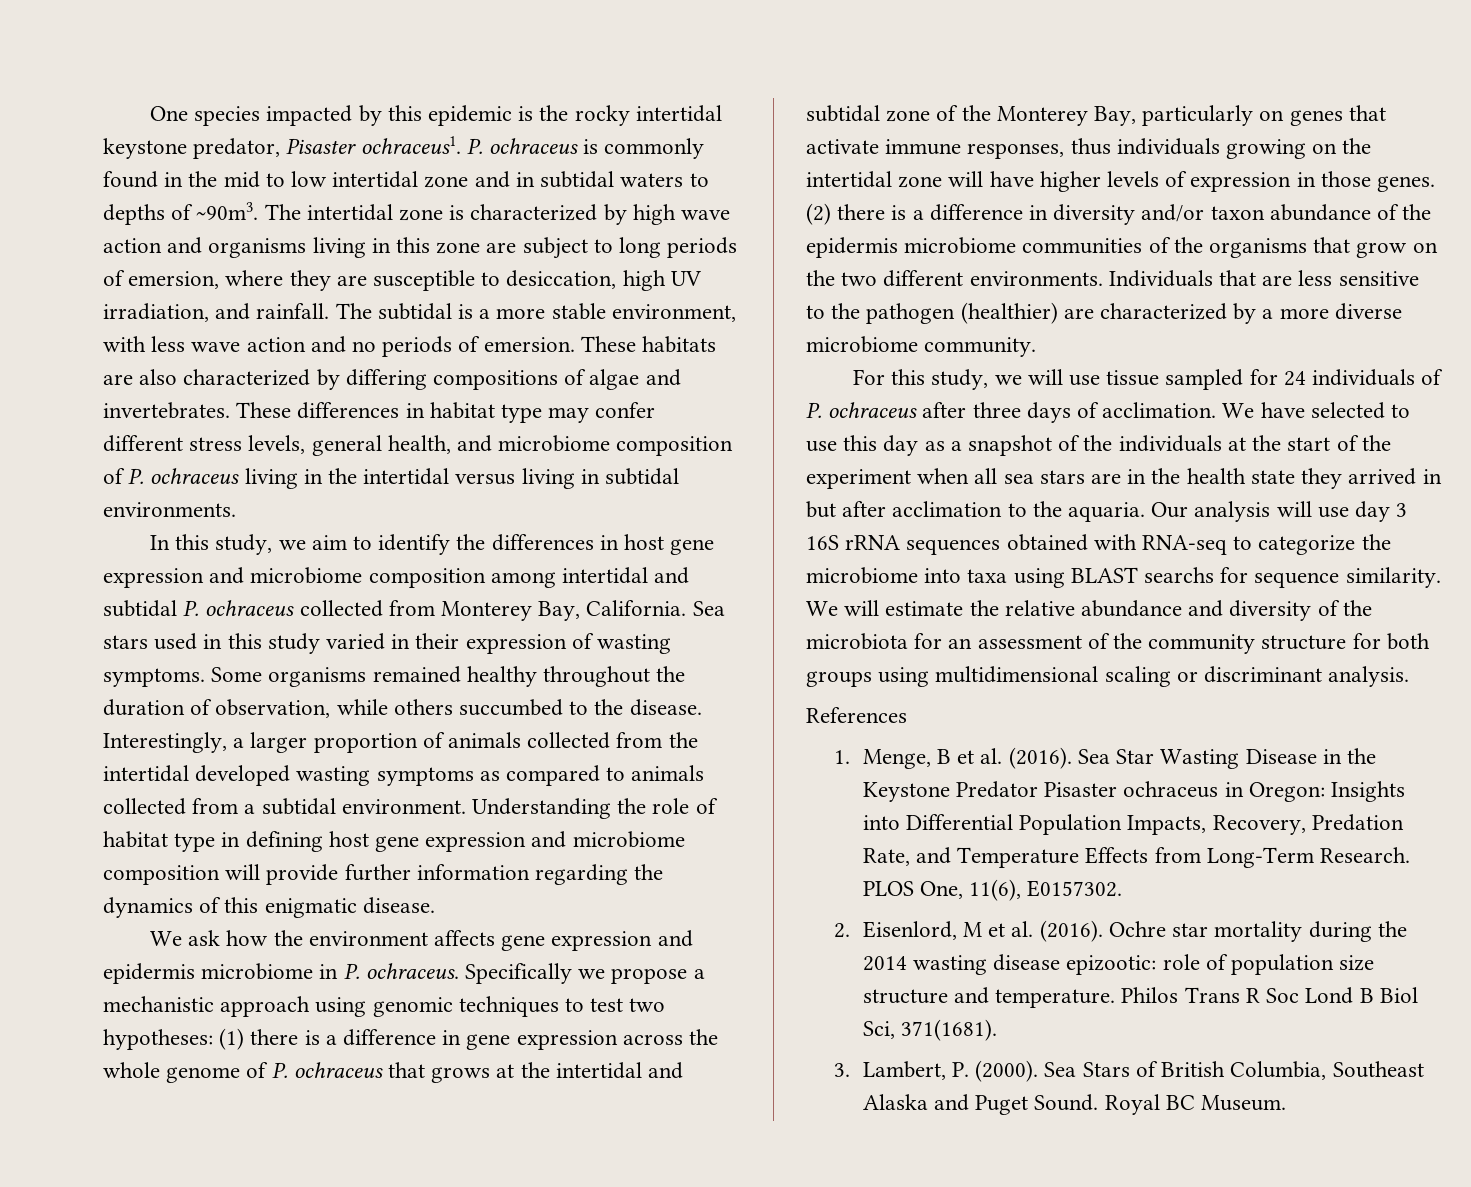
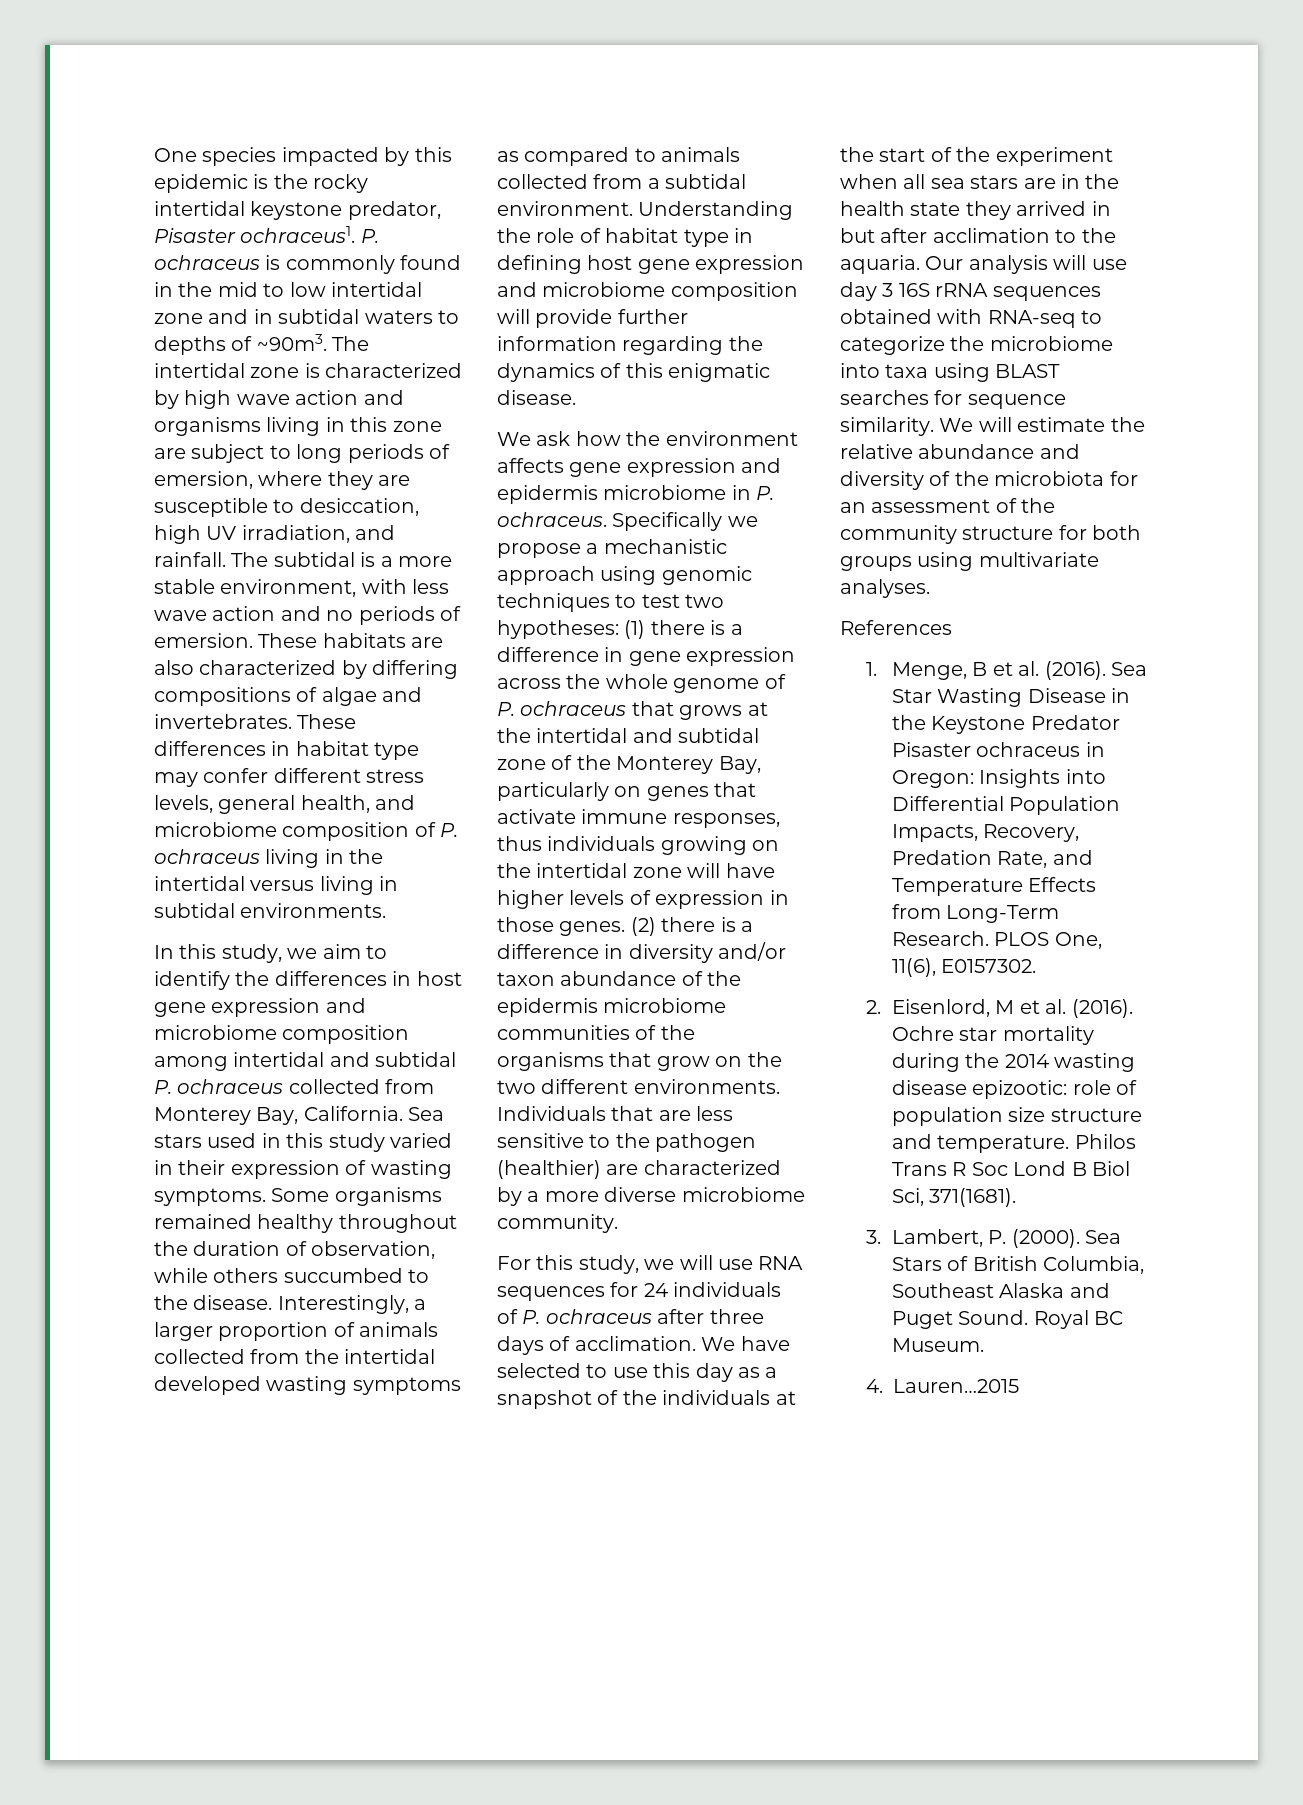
[1106,369,1244,390] tissue sampled -> [758,1256,804,1270] [497,1286,605,1301] RNA sequences
[1144,567,1215,583] searchs -> [840,390,929,405] searches
[935,666,1410,687] multidimensional scaling or discriminant analysis. -> [978,552,1099,567] [840,579,930,598] multivariate analyses.
(1287, 1103) none -> [865,1379,1019,1393] // 4. Lauren…2015

